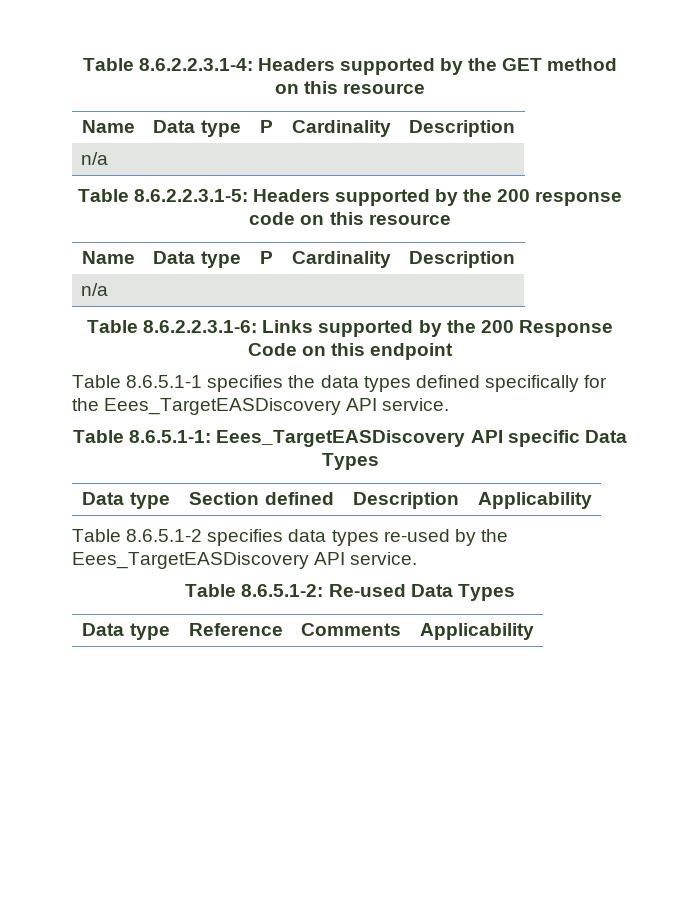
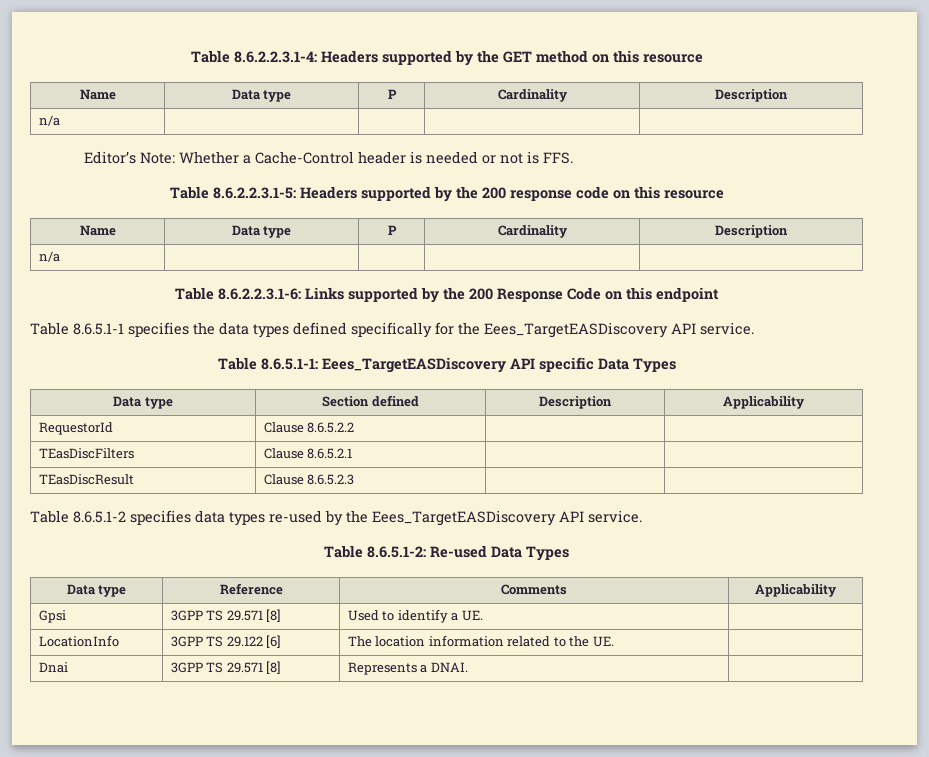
(108, 158) none -> [83,151,573,164] // Editor’s Note: Whether a Cache-Control header is needed or not is FFS.
(592, 500) none -> [38,422,113,435] [263,422,355,433] [38,448,134,459] [263,448,353,459] [38,474,134,485] [263,474,355,485] // RequestorId | Clause 8.6.5.2.2 | | // TEasDiscFilters | Clause 8.6.5.2.1 | | // TEasDiscResult | Clause 8.6.5.2.3 | |
(534, 631) none -> [38,610,66,623] [170,609,282,622] [347,609,483,623] [38,635,119,647] [170,635,282,648] [347,635,614,647] [38,662,68,673] [170,661,282,674] [347,662,468,675] // Gpsi | 3GPP TS 29.571 [8] | Used to identify a UE. | // LocationInfo | 3GPP TS 29.122 [6] | The location information related to the UE. | // Dnai | 3GPP TS 29.571 [8] | Represents a DNAI. |

